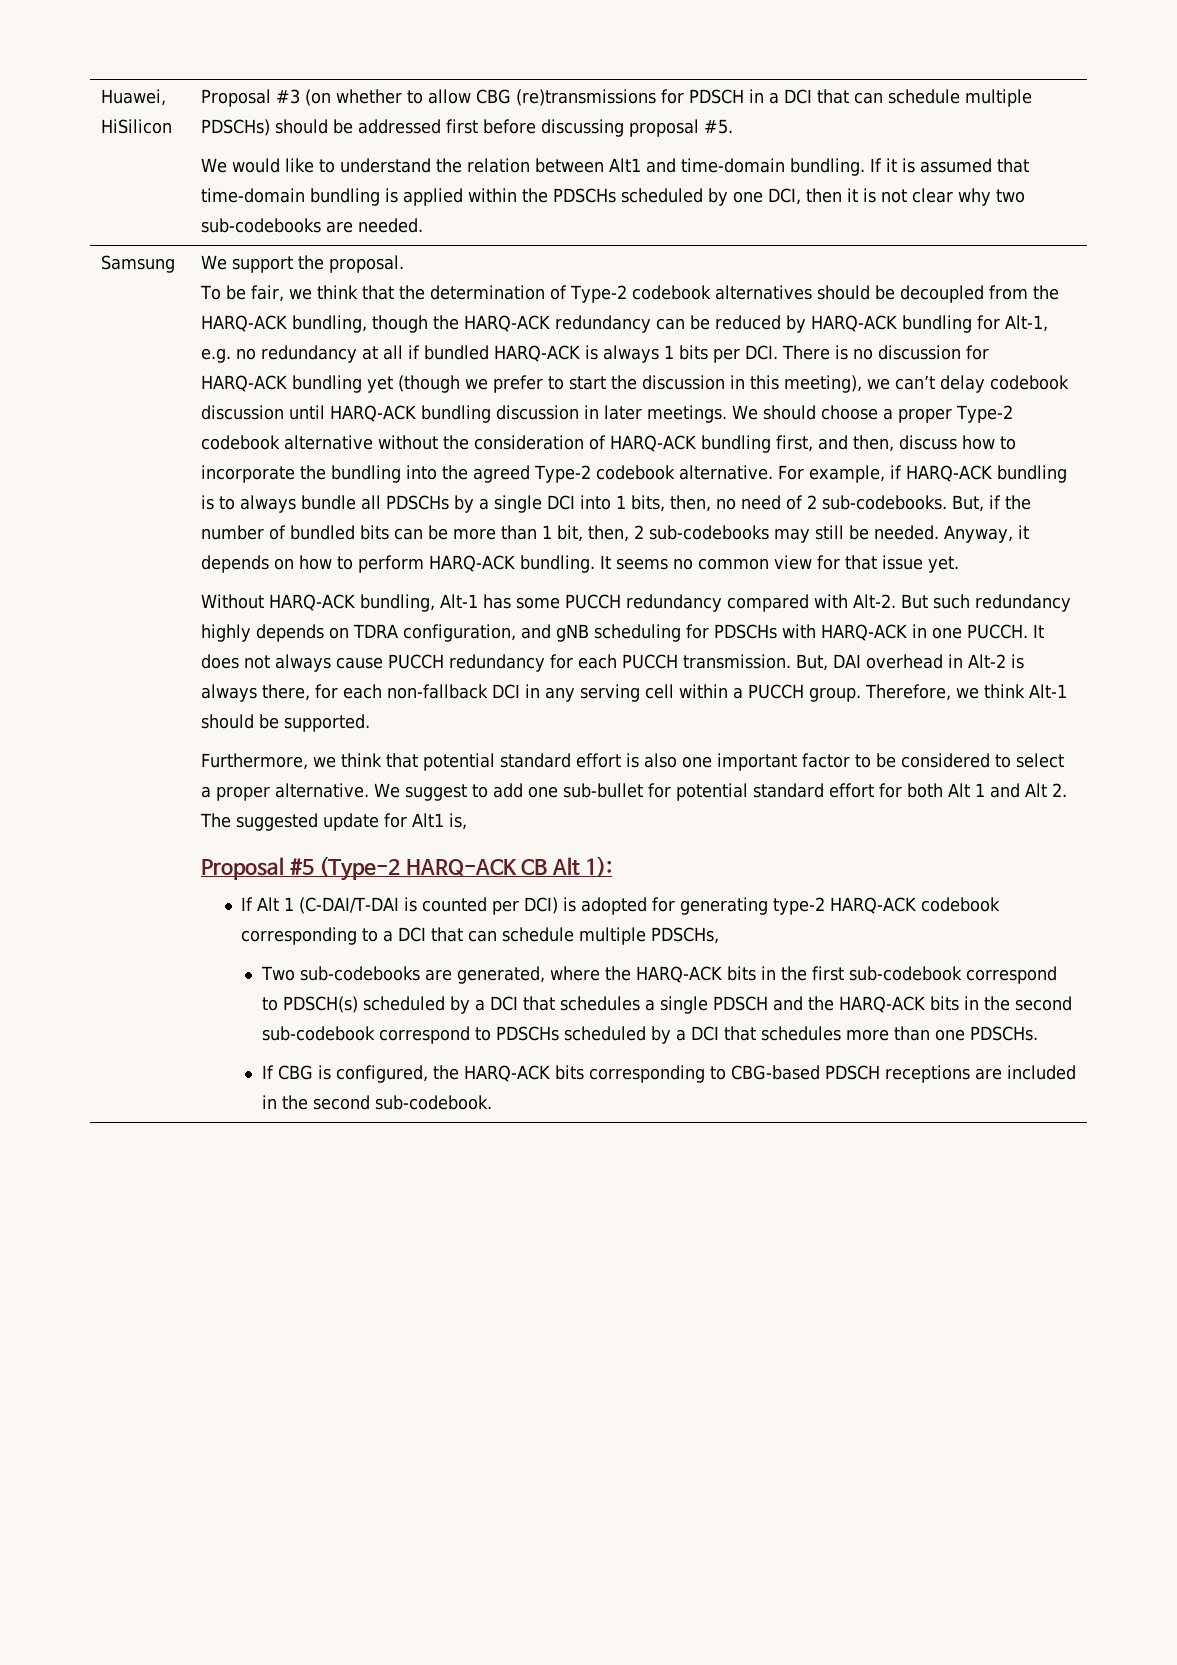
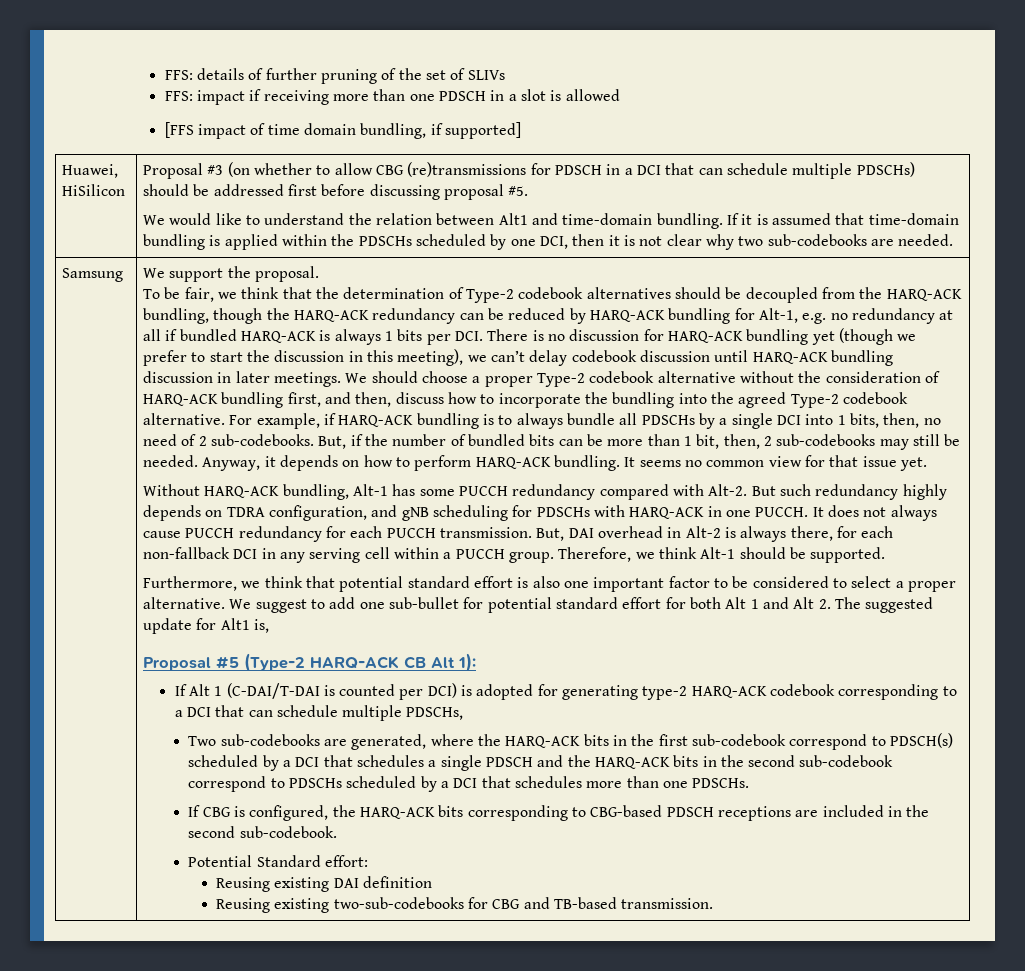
(101, 97) none -> [164,68,505,84] [164,89,620,105] [164,122,521,139] FFS: details of further pruning of the set of SLIVs // FFS: impact if receiving more than one PDSCH in a slot is allowed // [FFS impact of time domain bundling, if supported] //
(492, 1102) none -> [188,855,368,867] [215,876,432,892] [215,897,714,913] // Potential Standard effort: // Reusing existing DAI definition // Reusing existing two-sub-codebooks for CBG and TB-based transmission.

